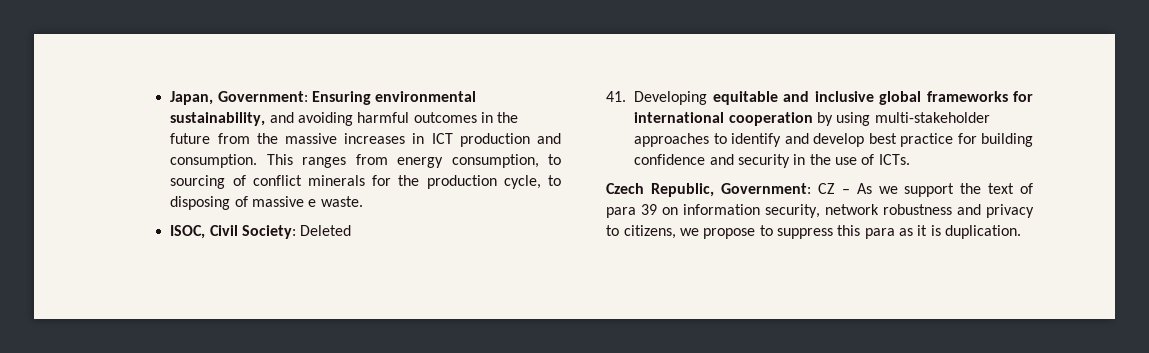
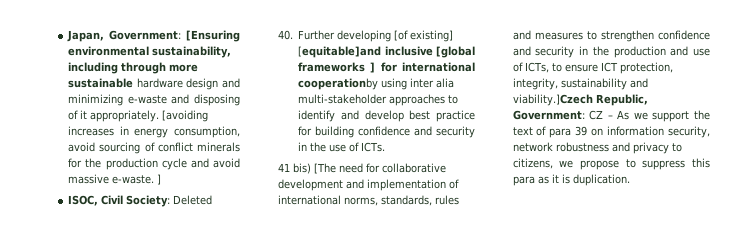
[312,91,372,105] Ensuring -> [186,30,241,42] [Ensuring
[269,112,519,126] [170,133,561,147] [170,154,388,168] and avoiding harmful outcomes in the future from the massive increases in ICT production and consumption. This ranges from -> [68,62,199,74] [68,78,241,90] [68,94,241,106] [68,110,209,122] [68,126,129,136] including through more sustainable hardware design and minimizing e-waste and disposing of it appropriately. [avoiding increases in
[548,154,561,165] to -> [68,142,96,152] avoid
[503,175,561,189] [170,196,363,210] [170,225,352,239] [606,91,1033,105] [634,112,871,126] cycle, to disposing of massive e waste. // ISOC, Civil Society: Deleted // 41. Developing equitable and inclusive global frameworks for international cooperation by using -> [161,158,240,170] [68,174,162,185] [68,195,213,207] [277,30,454,42] [298,46,475,58] [298,62,475,73] [298,78,455,90] cycle and avoid massive e-waste. ] // ISOC, Civil Society: Deleted // 40. Further developing [of existing] [equitable]and inclusive [global frameworks ] for international cooperationby using inter alia
[606,183,645,194] Czech -> [277,163,446,174] [277,179,459,191] [277,195,459,206] [512,30,710,42] [512,46,710,58] [512,62,673,74] [512,78,648,90] [512,94,593,106] 41 bis) [The need for collaborative development and implementation of international norms, standards, rules and measures to strengthen confidence and security in the production and use of ICTs, to ensure ICT protection, integrity, sustainability and viability.]Czech

